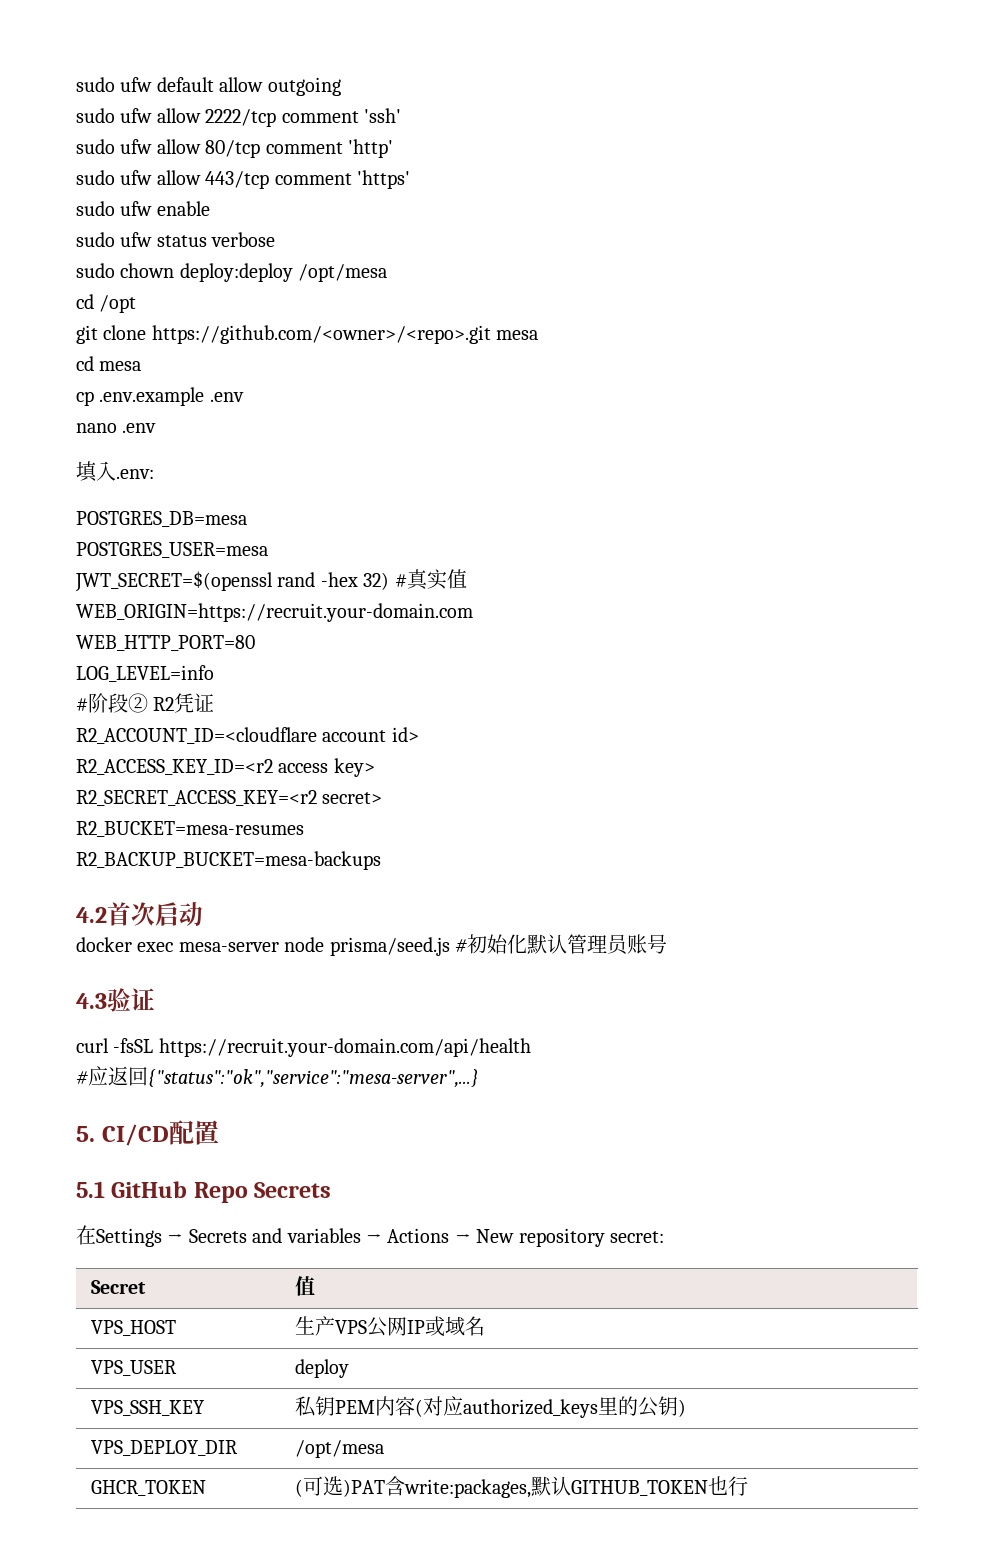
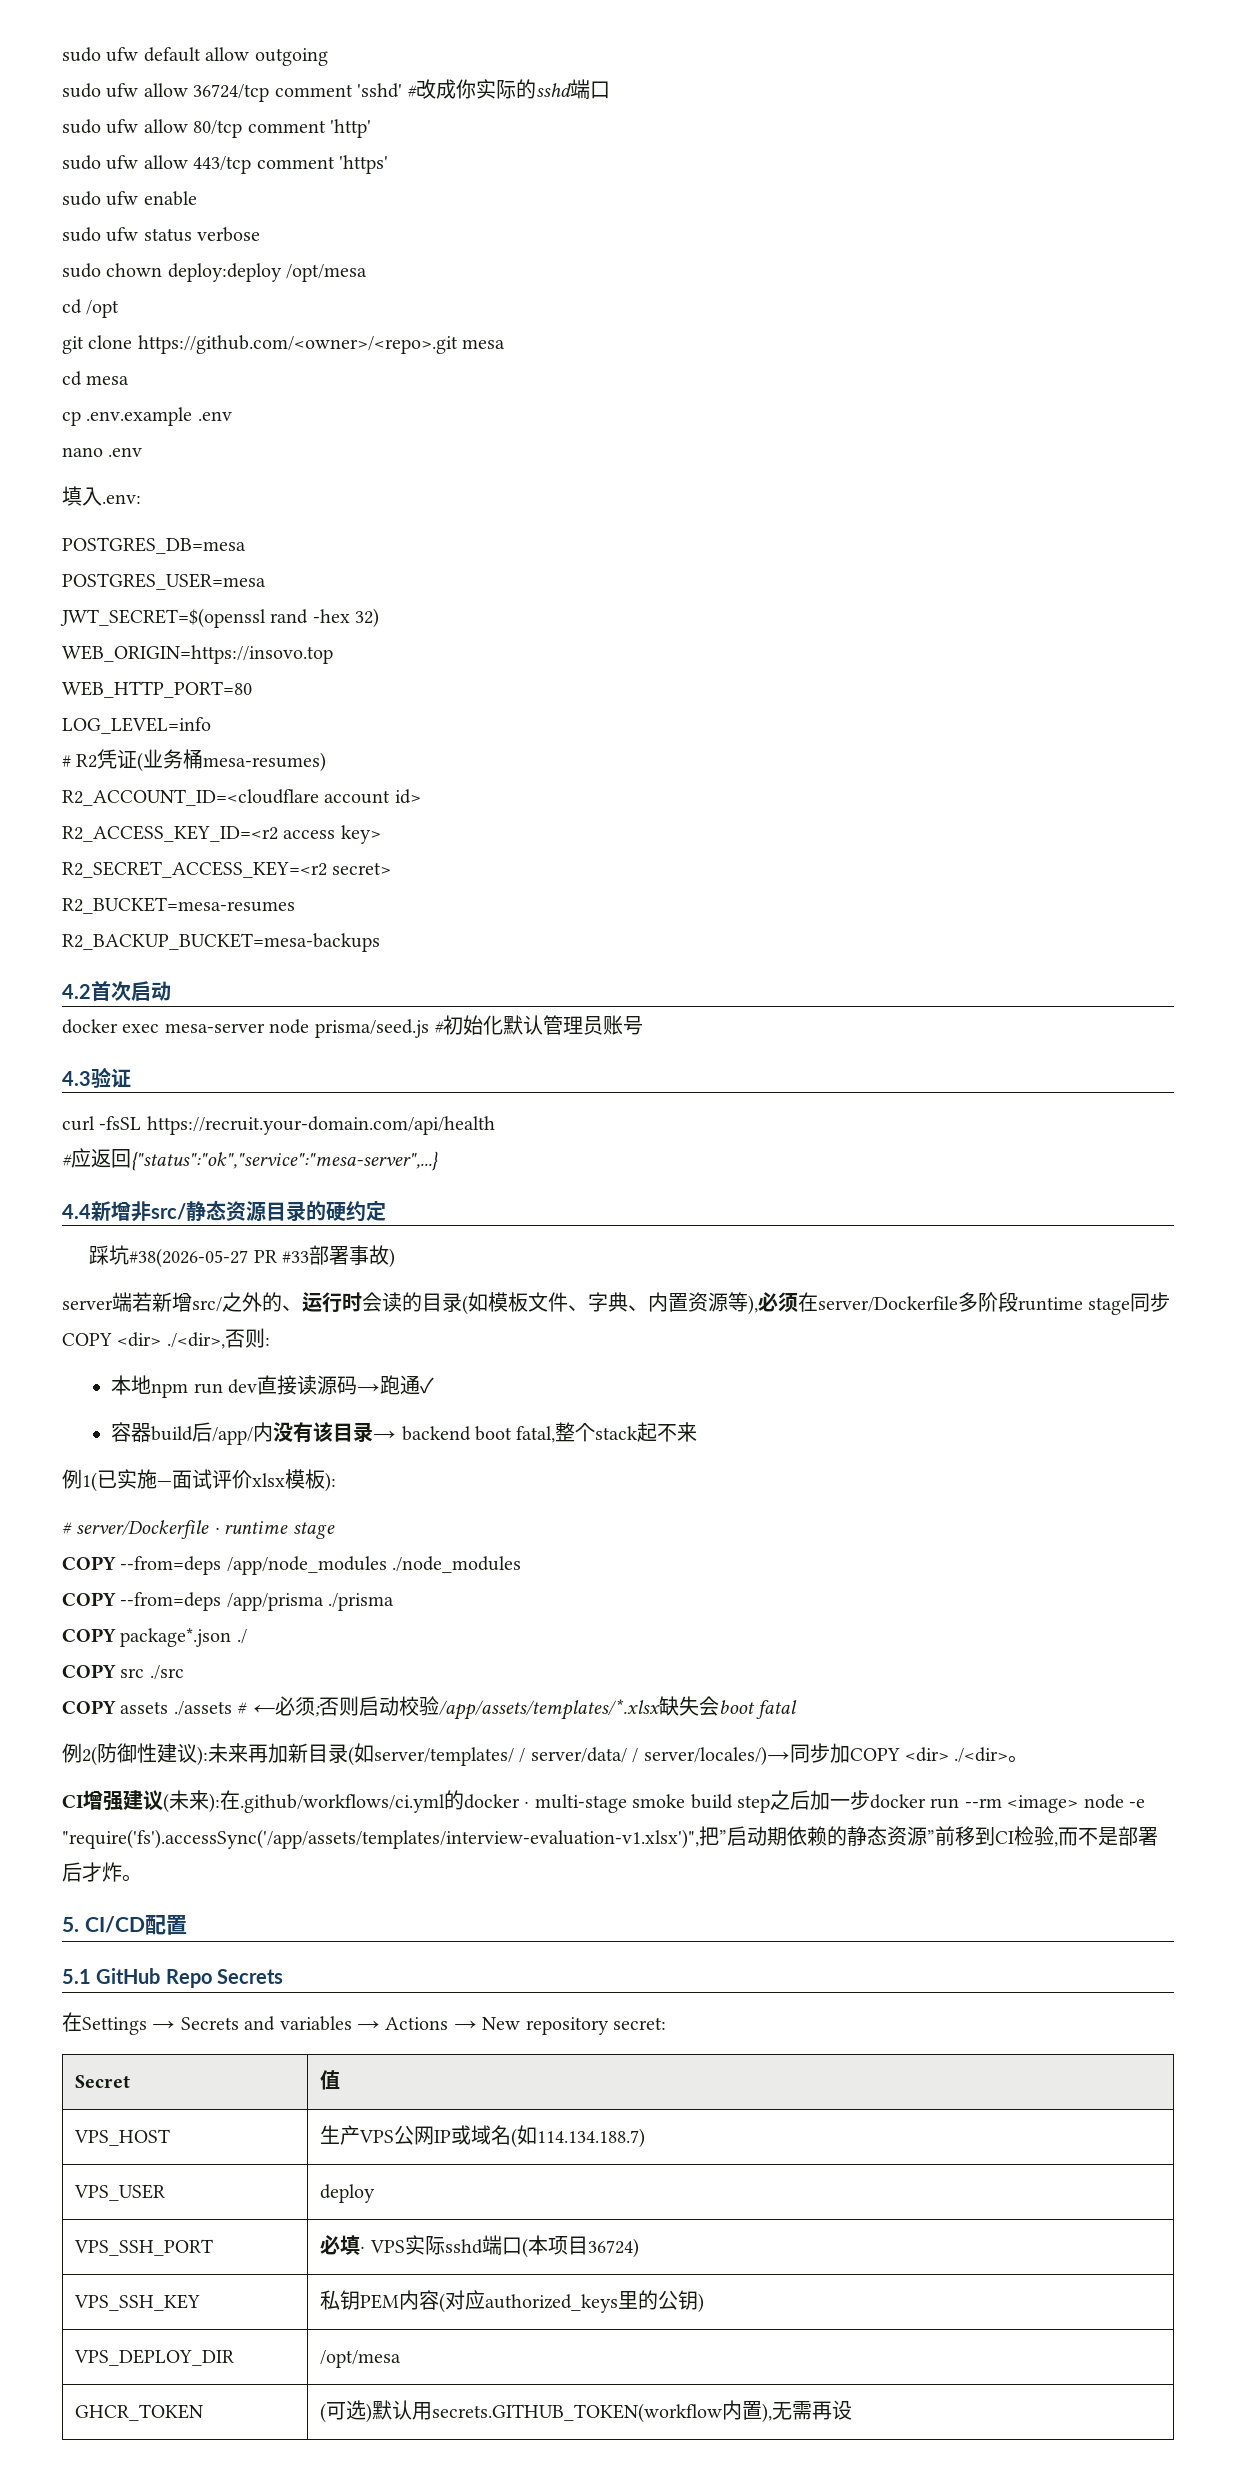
[205,108,401,127] 2222/tcp comment 'ssh' -> [193,79,611,102] 36724/tcp comment 'sshd' #改成你实际的sshd端口
[394,569,467,590] [76,603,473,622] #真实值 // WEB_ORIGIN=https://recruit.your-domain.com -> [62,645,333,664] // WEB_ORIGIN=https://insovo.top
[88,693,148,713] 阶段② -> (71, 761) none
(215, 702) none -> [137,749,327,772] (业务桶mesa-resumes)
(479, 1078) none -> [62,1200,386,1222] [89,1245,395,1268] [62,1292,1171,1315] [62,1328,270,1349] [111,1375,434,1398] [111,1422,698,1445] [62,1469,336,1492] [62,1520,335,1539] [62,1556,522,1575] [62,1592,395,1611] [62,1628,247,1647] [62,1664,184,1680] [62,1696,797,1720] [62,1743,1029,1766] [62,1790,1145,1813] [62,1826,1158,1849] [62,1862,142,1882] // 4.4新增非src/静态资源目录的硬约定 // 踩坑#38(2026-05-27 PR #33部署事故) // server端若新增src/之外的、运行时会读的目录(如模板文件、字典、内置资源等),必须在server/Dockerfile多阶段runtime stage同步COPY <dir> ./<dir>,否则: // 本地npm run dev直接读源码→跑通✓ // 容器build后/app/内没有该目录→ backend boot fatal,整个stack起不来 // 例1(已实施—面试评价xlsx模板): // # server/Dockerfile · runtime stage // COPY --from=deps /app/node_modules ./node_modules // COPY --from=deps /app/prisma ./prisma // COPY package*.json ./ // COPY src ./src // COPY assets ./assets # ←必须;否则启动校验/app/assets/templates/*.xlsx缺失会boot fatal // 例2(防御性建议):未来再加新目录(如server/templates/ / server/data/ / server/locales/)→同步加COPY <dir> ./<dir>。 // CI增强建议(未来):在.github/workflows/ci.yml的docker · multi-stage smoke build step之后加一步docker run --rm <image> node -e "require('fs').accessSync('/app/assets/templates/interview-evaluation-v1.xlsx')",把”启动期依赖的静态资源”前移到CI检验,而不是部署后才炸。
(486, 1326) none -> [511,2125,646,2148] (如114.134.188.7)
(350, 1368) none -> [74,2239,214,2256] [320,2235,639,2258] // VPS_SSH_PORT | 必填· VPS实际sshd端口(本项目36724)
[343,1476,749,1498] )PAT含write:packages,默认GITHUB_TOKEN也行 -> [366,2400,853,2423] )默认用secrets.GITHUB_TOKEN(workflow内置),无需再设

